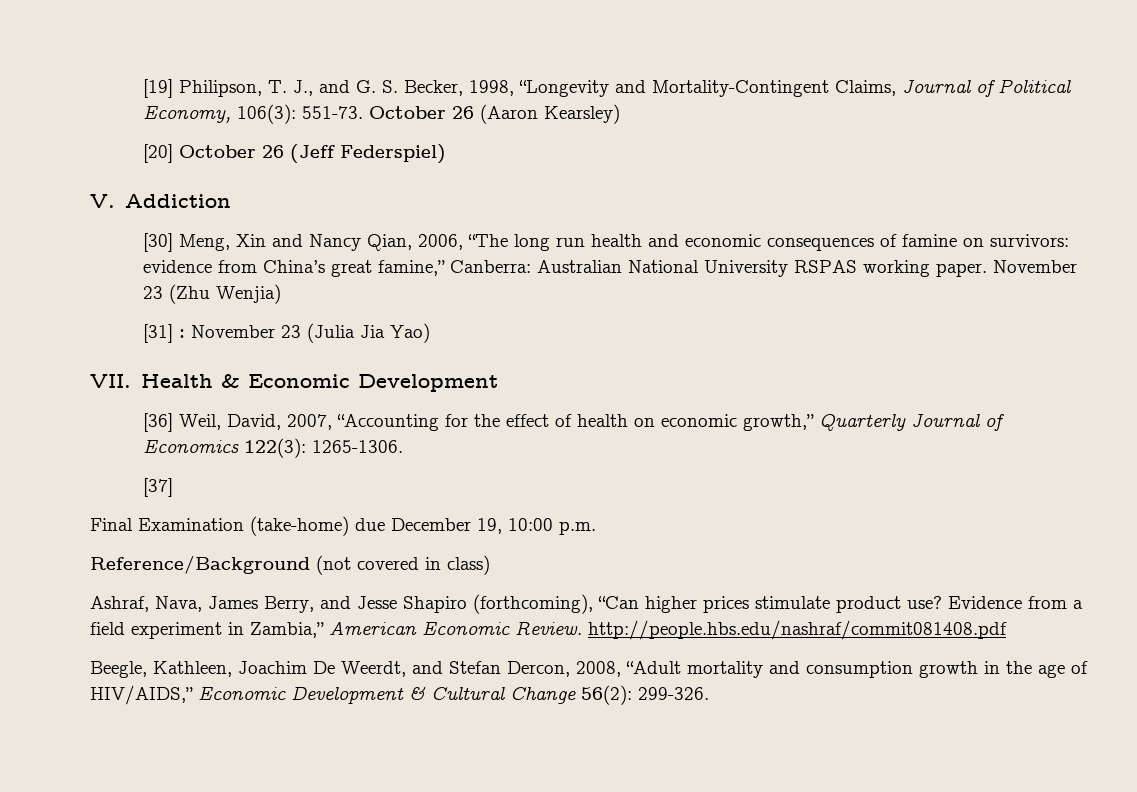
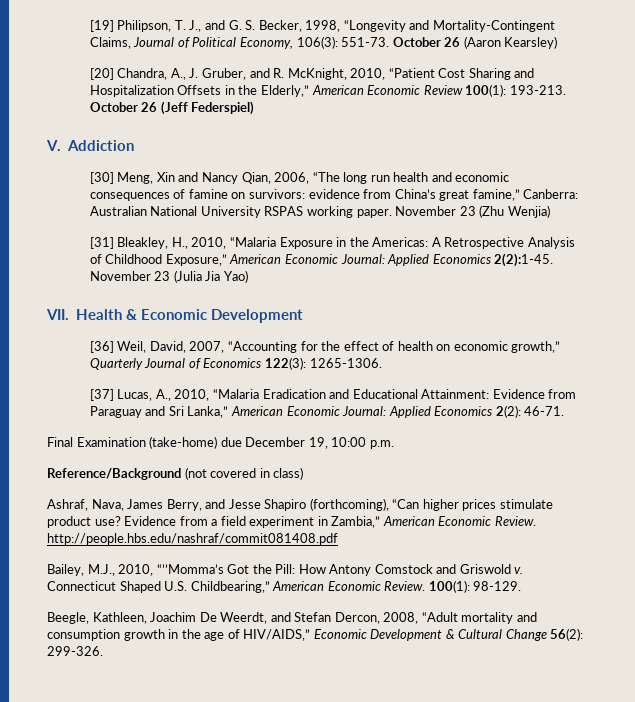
(174, 153) none -> [117,68,535,80] [89,84,566,97] Chandra, A., J. Gruber, and R. McKnight, 2010, “Patient Cost Sharing and Hospitalization Offsets in the Elderly,” American Economic Review 100(1): 193-213.
[179,329,186,338] : -> [117,237,575,249] [89,253,554,267] Bleakley, H., 2010, “Malaria Exposure in the Americas: A Retrospective Analysis of Childhood Exposure,” American Economic Journal: Applied Economics 2(2):1-45.
(174, 487) none -> [117,389,577,401] [89,405,565,418] Lucas, A., 2010, “Malaria Eradication and Educational Attainment: Evidence from Paraguay and Sri Lanka,” American Economic Journal: Applied Economics 2(2): 46-71.
(1007, 630) none -> [47,564,524,576] [47,580,522,593] // Bailey, M.J., 2010, “’’Momma’s Got the Pill: How Antony Comstock and Griswold v. Connecticut Shaped U.S. Childbearing,” American Economic Review. 100(1): 98-129.

